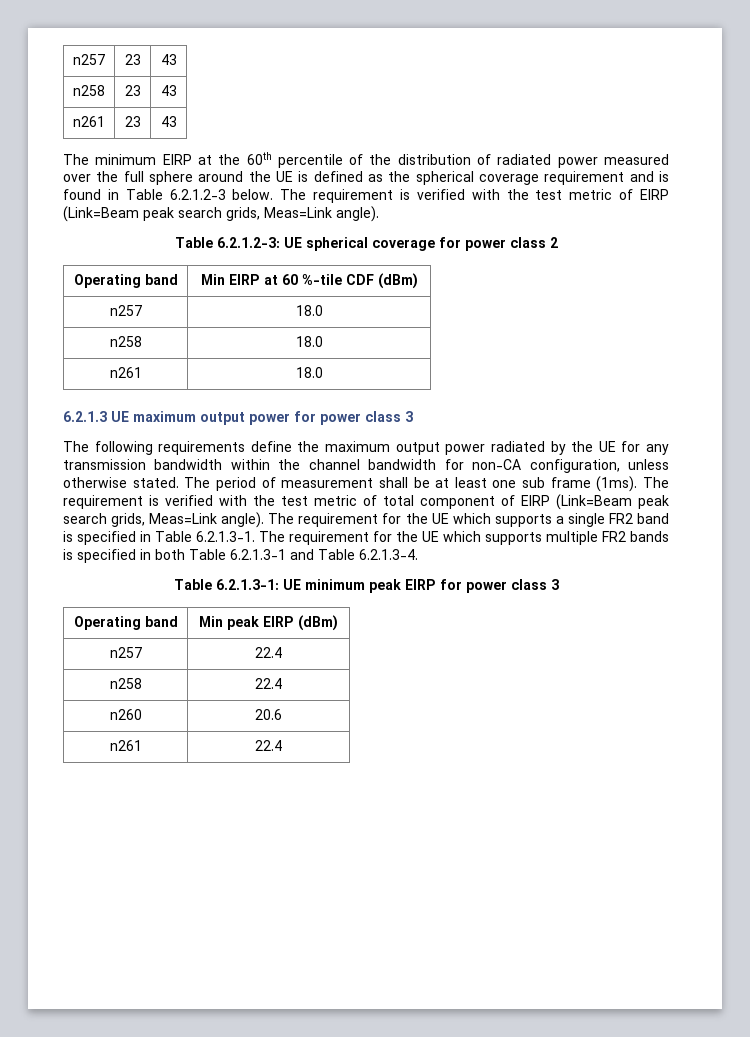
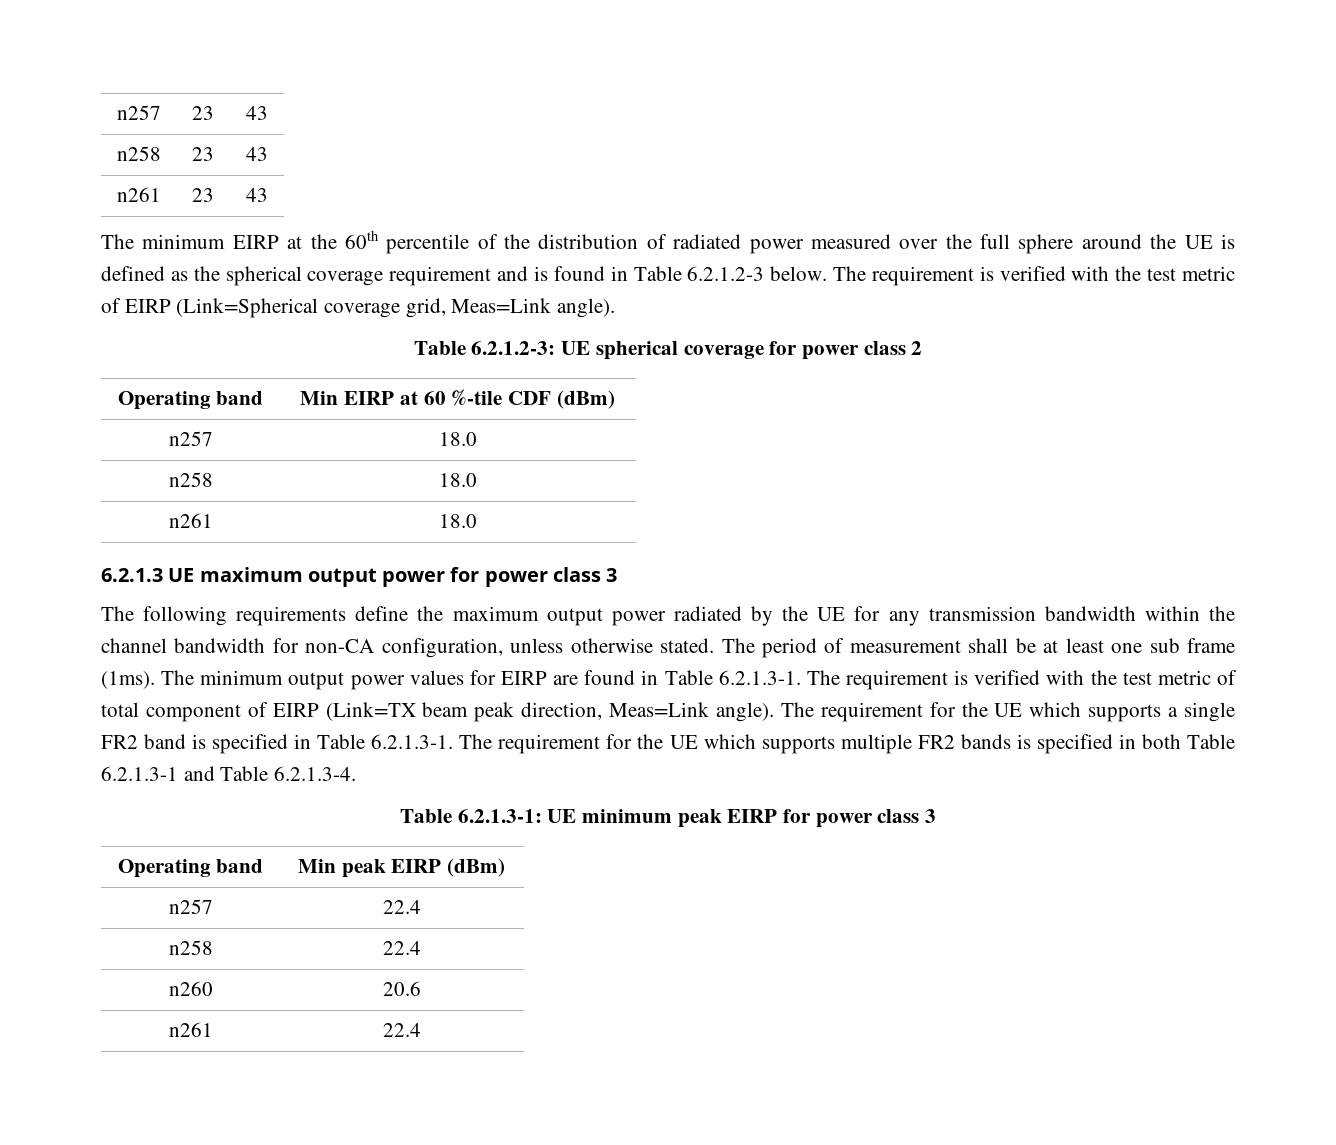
[63,206,260,222] (Link=Beam peak search grids, -> [176,298,446,318] (Link=Spherical coverage grid,
(669, 482) none -> [200,670,840,690] minimum output power values for EIRP are found in Table 6.2.1.3-1. The
[556,494,669,510] [63,513,146,527] (Link=Beam peak search grids, -> [325,702,603,722] (Link=TX beam peak direction,

